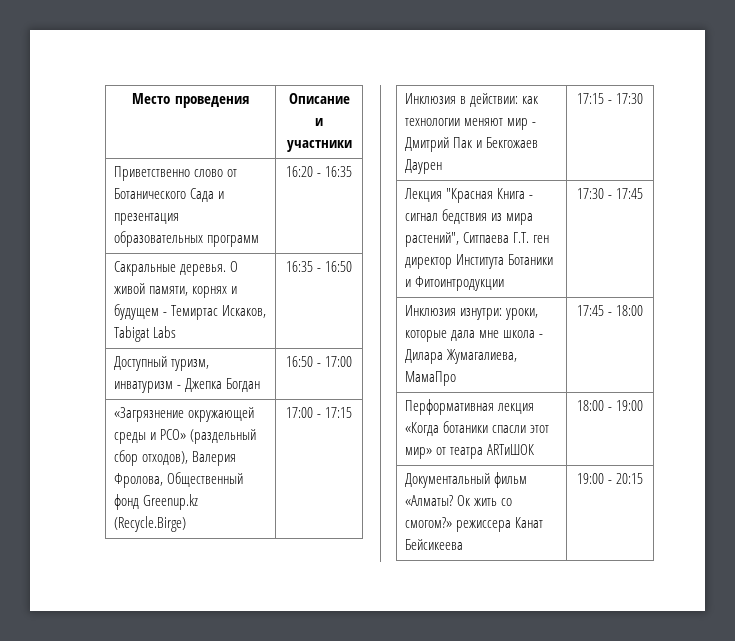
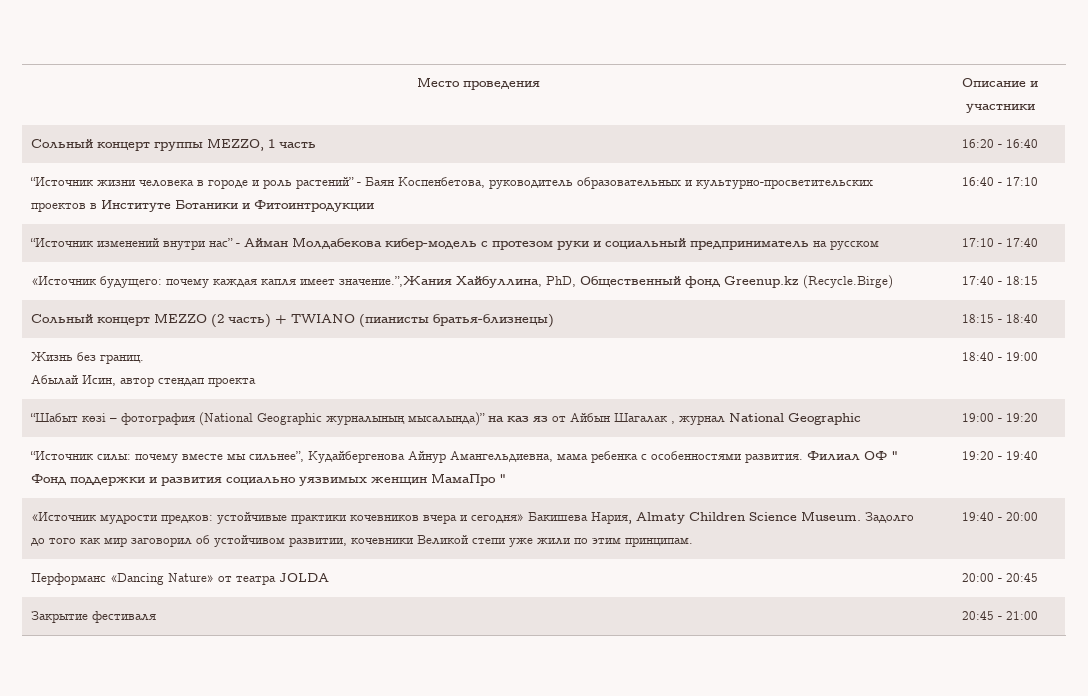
[113,166,237,181] [113,188,224,202] [113,213,179,225] [113,231,259,247] [285,166,353,177] [113,261,238,276] [113,283,237,298] [113,304,266,320] [113,326,176,342] [285,261,353,272] [113,356,209,371] [113,378,260,393] [285,356,353,367] [113,407,254,422] [113,429,256,444] [113,450,236,466] [113,472,243,488] [113,494,198,510] [113,516,186,532] [285,407,353,418] [404,93,538,107] [404,118,536,130] [404,137,538,152] [404,159,442,174] [576,93,644,104] [403,188,533,203] [404,209,533,225] [404,232,549,247] [404,254,553,269] [404,276,504,291] [576,188,644,199] [404,305,538,320] [404,330,543,342] [404,349,517,364] [404,371,456,386] [576,305,644,316] [404,399,534,415] [404,421,549,436] [404,444,534,459] [576,400,644,411] [404,472,527,488] [404,495,512,506] [404,517,543,532] [404,539,463,550] [576,473,644,484] Приветственно слово от Ботанического Сада и презентация образовательных программ | 16:20 - 16:35 // Сакральные деревья. О живой памяти, корнях и будущем - Темиртас Искаков, Tabigat Labs | 16:35 - 16:50 // Доступный туризм, инватуризм - Джепка Богдан | 16:50 - 17:00 // «Загрязнение окружающей среды и РСО» (раздельный сбор отходов), Валерия Фролова, Общественный фонд Greenup.kz (Recycle.Birge) | 17:00 - 17:15 // Инклюзия в действии: как технологии меняют мир - Дмитрий Пак и Бекгожаев Даурен | 17:15 - 17:30 // Лекция "Красная Книга - сигнал бедствия из мира растений", Ситпаева Г.Т. ген директор Института Ботаники и Фитоинтродукции | 17:30 - 17:45 // Инклюзия изнутри: уроки, которые дала мне школа - Дилара Жумагалиева, МамаПро | 17:45 - 18:00 // Перформативная лекция «Когда ботаники спасли этот мир» от театра ARTиШОК | 18:00 - 19:00 // Документальный фильм «Алматы? Ок жить со смогом?» режиссера Канат Бейсикеева | 19:00 - 20:15 -> [31,138,317,151] [962,139,1038,148] [30,177,874,189] [31,200,375,212] [962,177,1038,186] [30,237,880,250] [962,238,1038,247] [31,275,894,289] [962,276,1038,285] [31,313,555,328] [962,314,1038,323] [31,352,145,364] [31,375,257,387] [962,352,1038,361] [30,412,862,426] [962,413,1038,422] [30,451,899,463] [31,473,507,486] [962,451,1038,460] [31,511,915,524] [31,535,694,547] [962,512,1038,521] [31,573,330,585] [962,573,1038,582] [31,611,157,623] [962,611,1038,620] Сольный концерт группы MEZZO, 1 часть | 16:20 - 16:40 // “Источник жизни человека в городе и роль растений” - Баян Коспенбетова, руководитель образовательных и культурно-просветительских проектов в Институте Ботаники и Фитоинтродукции | 16:40 - 17:10 // “Источник изменений внутри нас” - Айман Молдабекова кибер-модель с протезом руки и социальный предприниматель на русском | 17:10 - 17:40 // «Источник будущего: почему каждая капля имеет значение.”,Жания Хайбуллина, PhD, Общественный фонд Greenup.kz (Recycle.Birge) | 17:40 - 18:15 // Сольный концерт MEZZO (2 часть) + TWIANO (пианисты братья-близнецы) | 18:15 - 18:40 // Жизнь без границ. // Абылай Исин, автор стендап проекта | 18:40 - 19:00 // “Шабыт көзі – фотография (National Geographic журналының мысалында)” на каз яз от Айбын Шагалак , журнал National Geographic | 19:00 - 19:20 // “Источник силы: почему вместе мы сильнее”, Кудайбергенова Айнур Амангельдиевна, мама ребенка с особенностями развития. Филиал ОФ " Фонд поддержки и развития социально уязвимых женщин МамаПро " | 19:20 - 19:40 // «Источник мудрости предков: устойчивые практики кочевников вчера и сегодня» Бакишева Нария, Almaty Children Science Museum. Задолго до того как мир заговорил об устойчивом развитии, кочевники Великой степи уже жили по этим принципам. | 19:40 - 20:00 // Перформанс «Dancing Nature» от театра JOLDA | 20:00 - 20:45 // Закрытие фестиваля | 20:45 - 21:00

